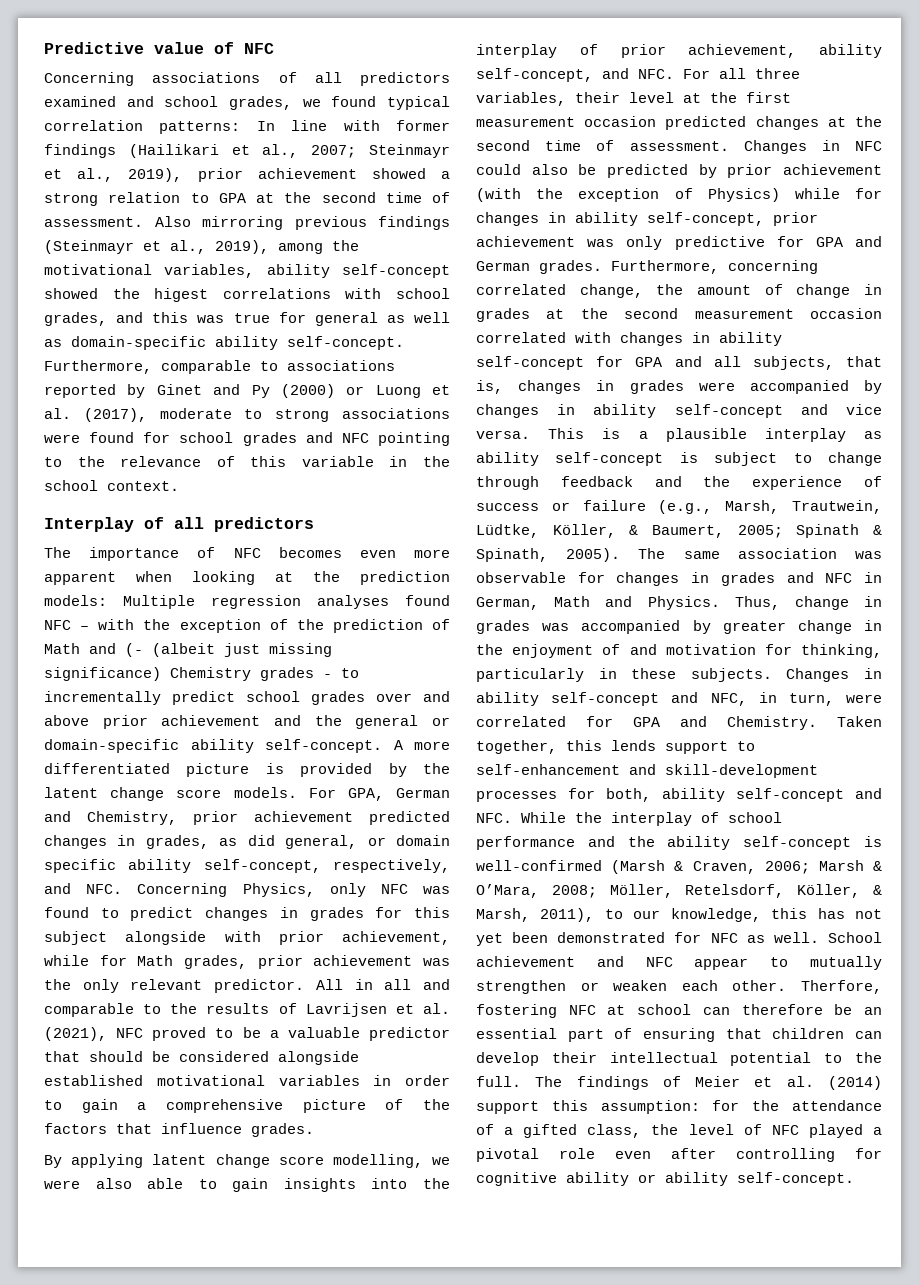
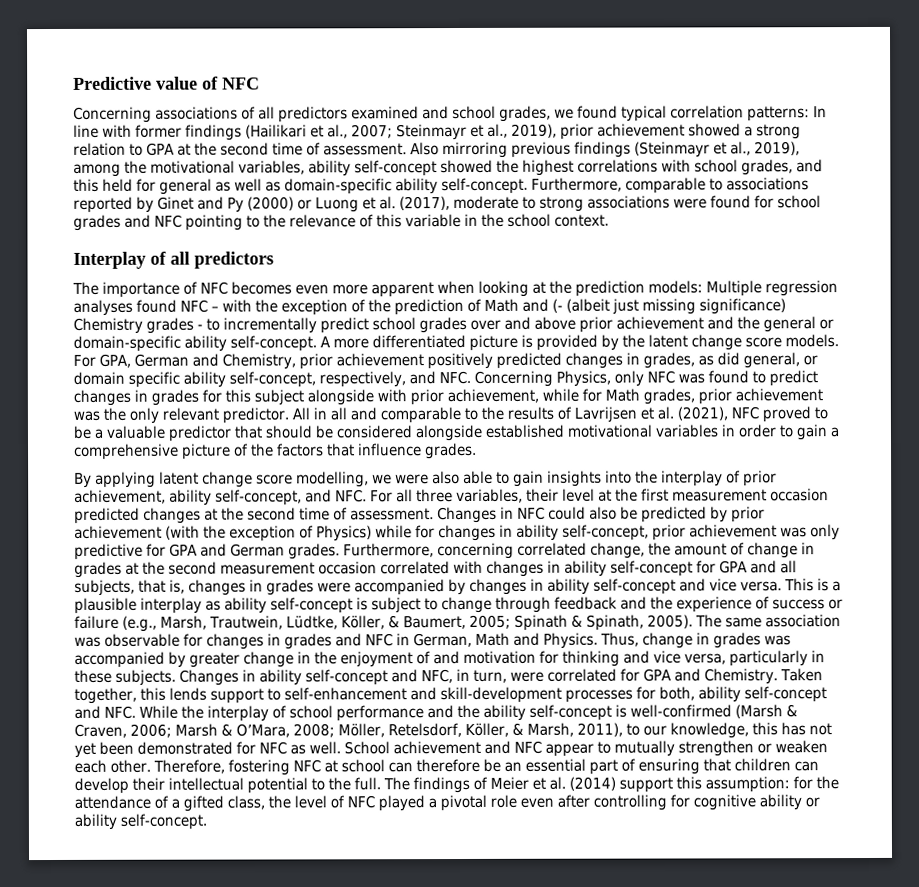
[154,288,209,302] higest -> [522,159,574,176] highest
[197,313,270,323] was true -> [102,178,133,192] held
(353, 816) none -> [426,352,493,370] positively
[801,644,882,658] thinking, -> [562,650,726,667] thinking and vice versa,
[801,980,882,994] Therfore, -> [152,759,225,774] Therefore,

